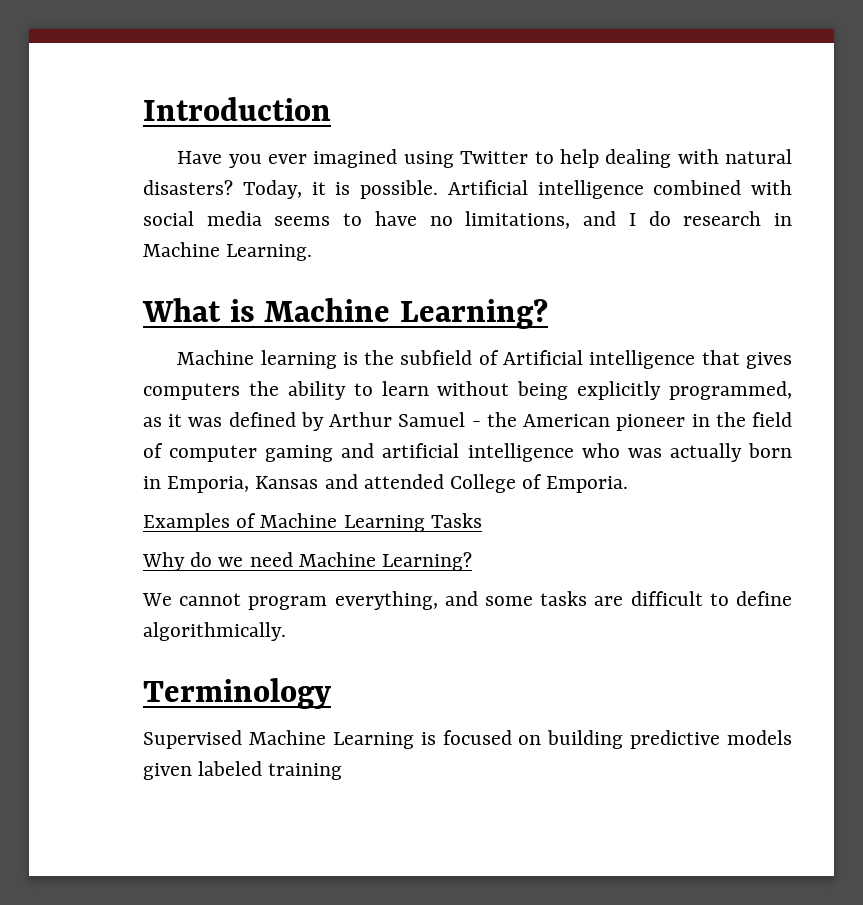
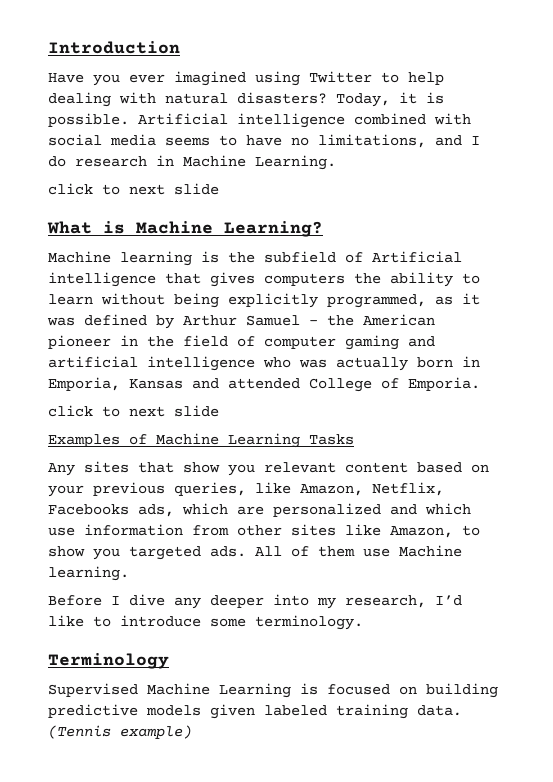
(313, 252) none -> [48,183,219,195] // click to next slide
(629, 484) none -> [48,405,219,417] // click to next slide
[142,552,473,571] [142,591,792,610] [143,622,286,641] Why do we need Machine Learning? // We cannot program everything, and some tasks are difficult to define algorithmically. -> [48,461,489,476] [48,482,444,497] [48,503,471,517] [48,524,480,538] [48,545,462,560] [48,566,129,581] [48,594,462,609] [48,615,363,630] Any sites that show you relevant content based on your previous queries, like Amazon, Netflix, Facebooks ads, which are personalized and which use information from other sites like Amazon, to show you targeted ads. All of them use Machine learning. // Before I dive any deeper into my research, I’d like to introduce some terminology.
(343, 771) none -> [417,705,462,716] [48,725,192,739] data. (Tennis example)

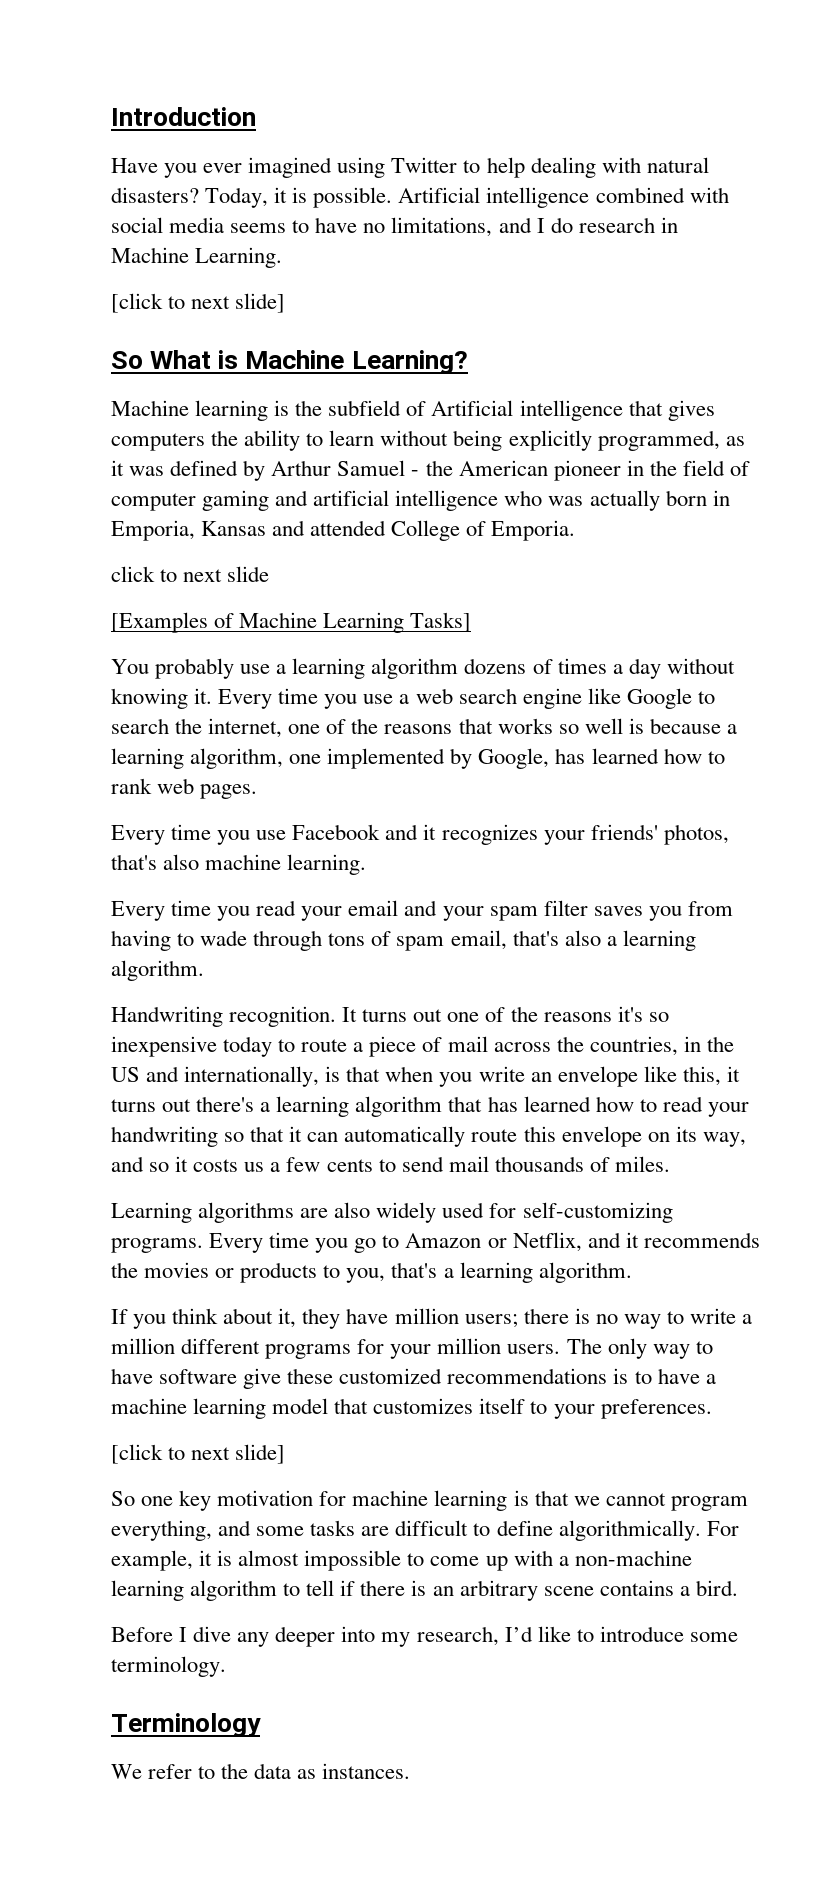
[48,183,219,195] click to next slide // -> [111,293,286,313] [111,351,143,369] [click to next slide] // So
[48,434,120,447] Examples -> [111,612,208,633] [Examples
[309,434,354,445] [48,461,489,476] [48,482,444,497] [48,503,471,517] [48,524,480,538] [48,545,462,560] [48,566,129,581] Tasks // Any sites that show you relevant content based on your previous queries, like Amazon, Netflix, Facebooks ads, which are personalized and which use information from other sites like Amazon, to show you targeted ads. All of them use Machine learning. -> [410,612,472,632] [111,658,735,679] [111,688,715,709] [111,718,737,738] [111,748,725,769] [111,778,258,799] [111,824,729,845] [111,854,367,875] [111,900,733,921] [111,930,696,951] [111,960,204,981] [111,1006,669,1027] [111,1036,734,1057] [111,1066,740,1087] [111,1096,749,1117] [111,1126,746,1147] [111,1156,670,1172] [111,1202,673,1223] [111,1232,760,1253] [111,1262,632,1283] [111,1308,753,1329] [111,1338,713,1359] [111,1368,716,1389] [111,1398,712,1419] [111,1444,286,1464] [111,1490,748,1511] [111,1520,739,1541] [111,1550,692,1571] [111,1580,738,1601] Tasks] // You probably use a learning algorithm dozens of times a day without knowing it. Every time you use a web search engine like Google to search the internet, one of the reasons that works so well is because a learning algorithm, one implemented by Google, has learned how to rank web pages. // Every time you use Facebook and it recognizes your friends' photos, that's also machine learning. // Every time you read your email and your spam filter saves you from having to wade through tons of spam email, that's also a learning algorithm. // Handwriting recognition. It turns out one of the reasons it's so inexpensive today to route a piece of mail across the countries, in the US and internationally, is that when you write an envelope like this, it turns out there's a learning algorithm that has learned how to read your handwriting so that it can automatically route this envelope on its way, and so it costs us a few cents to send mail thousands of miles. // Learning algorithms are also widely used for self-customizing programs. Every time you go to Amazon or Netflix, and it recommends the movies or products to you, that's a learning algorithm. // If you think about it, they have million users; there is no way to write a million different programs for your million users. The only way to have software give these customized recommendations is to have a machine learning model that customizes itself to your preferences. // [click to next slide] // So one key motivation for machine learning is that we cannot program everything, and some tasks are difficult to define algorithmically. For example, it is almost impossible to come up with a non-machine learning algorithm to tell if there is an arbitrary scene contains a bird.
[48,683,498,698] [48,704,462,719] [48,725,192,739] Supervised Machine Learning is focused on building predictive models given labeled training data. (Tennis example) -> [111,1763,411,1779] We refer to the data as instances.

